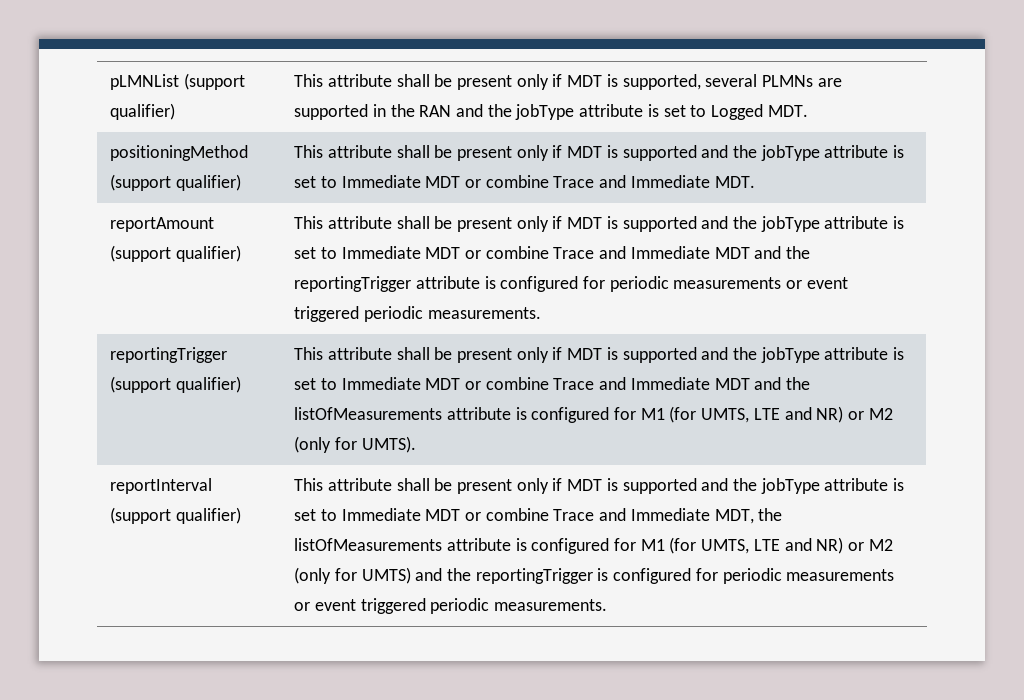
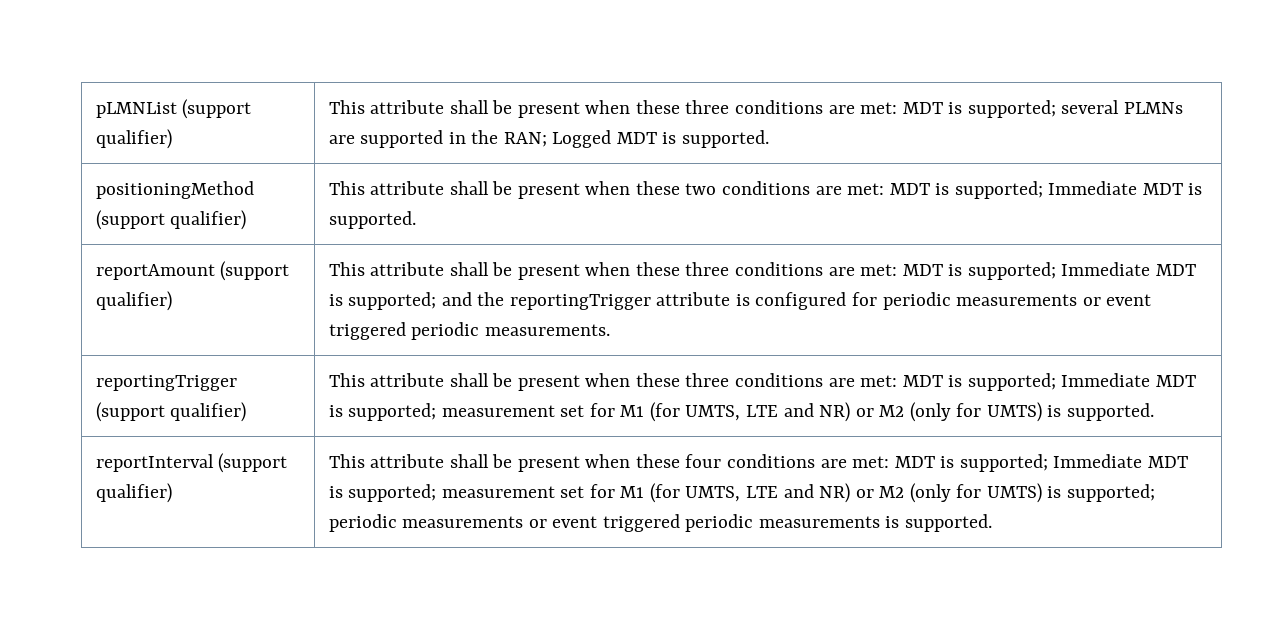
[516,74,701,90] only if MDT is supported, -> [585,100,1056,118] when these three conditions are met: MDT is supported;
[419,104,808,120] RAN and the jobType attribute is set to Logged MDT. -> [503,130,770,148] RAN; Logged MDT is supported.
[516,145,905,161] [294,175,755,188] only if MDT is supported and the jobType attribute is set to Immediate MDT or combine Trace and Immediate MDT. -> [585,181,1203,199] [328,211,416,229] when these two conditions are met: MDT is supported; Immediate MDT is supported.
[516,216,905,232] [294,246,750,259] only if MDT is supported and the jobType attribute is set to Immediate MDT or combine Trace and Immediate MDT -> [585,262,1196,280] [328,292,437,310] when these three conditions are met: MDT is supported; Immediate MDT is supported;
[516,347,905,363] [294,377,811,390] [294,406,893,423] [294,436,416,453] [110,478,213,494] [110,507,241,524] [294,478,905,494] [294,508,783,524] [294,538,610,554] only if MDT is supported and the jobType attribute is set to Immediate MDT or combine Trace and Immediate MDT and the listOfMeasurements attribute is configured for M1 (for UMTS, LTE and NR) or M2 (only for UMTS). // reportInterval (support qualifier) | This attribute shall be present only if MDT is supported and the jobType attribute is set to Immediate MDT or combine Trace and Immediate MDT, the listOfMeasurements attribute is configured -> [585,373,1196,391] [328,403,585,421] when these three conditions are met: MDT is supported; Immediate MDT is supported; measurement set
[415,568,895,584] [294,598,607,614] and the reportingTrigger is configured for periodic measurements or event triggered periodic measurements. -> [1047,403,1154,421] [95,453,288,473] [95,483,172,503] [328,454,1188,472] [328,483,1155,503] [328,514,993,532] is supported. // reportInterval (support qualifier) | This attribute shall be present when these four conditions are met: MDT is supported; Immediate MDT is supported; measurement set for M1 (for UMTS, LTE and NR) or M2 (only for UMTS) is supported; periodic measurements or event triggered periodic measurements is supported.

